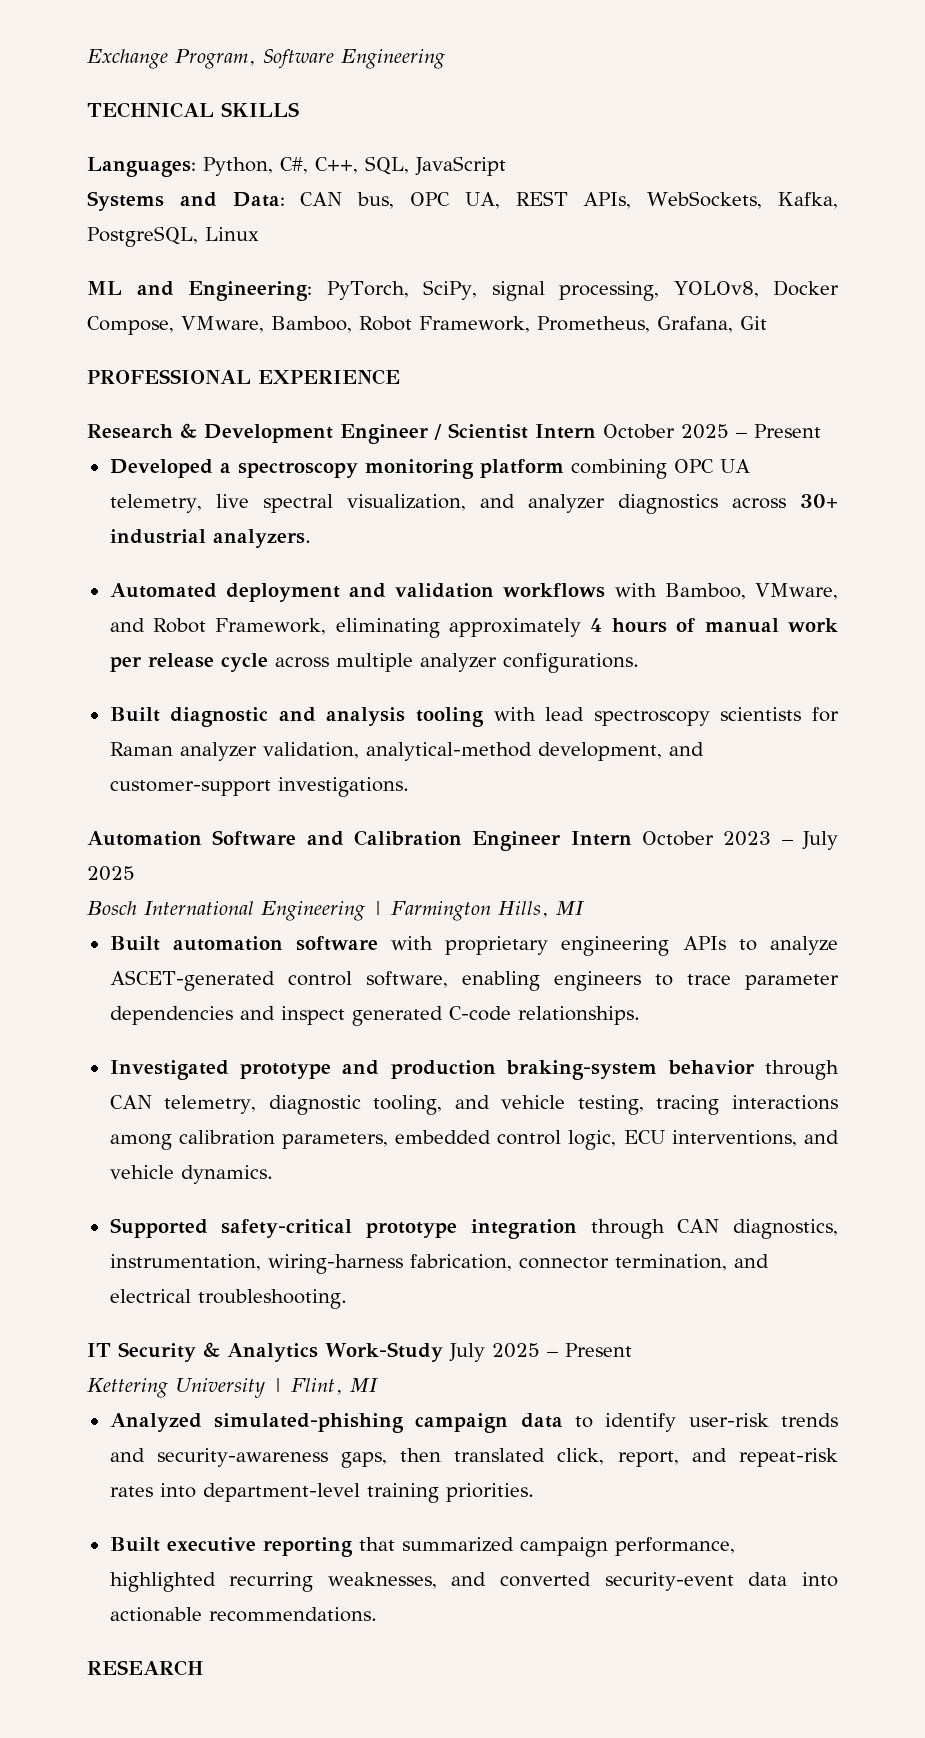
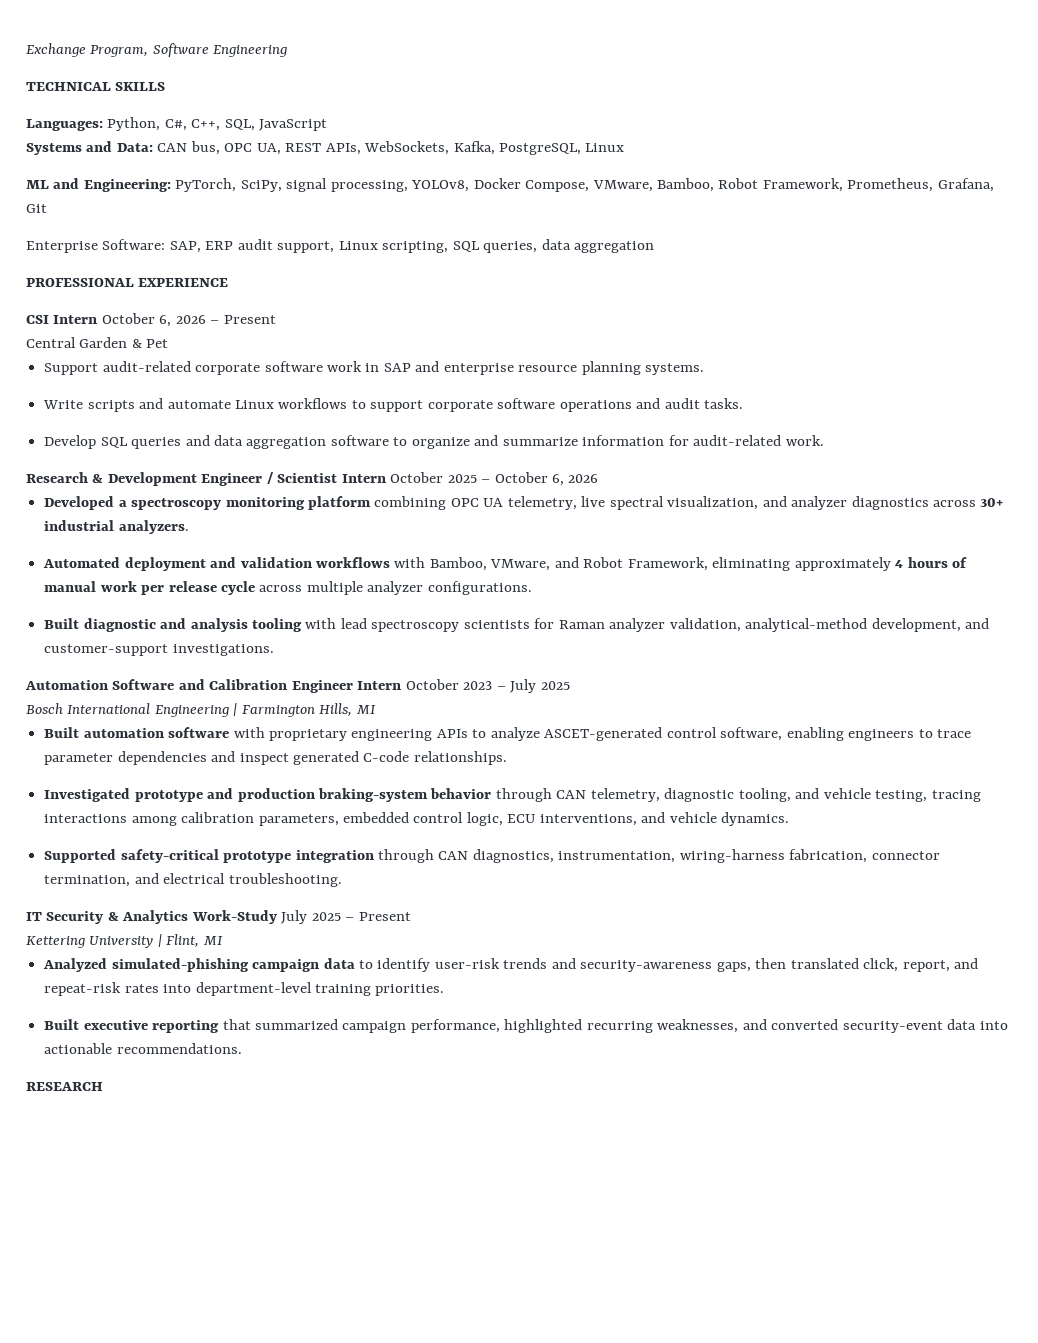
[87,369,400,385] PROFESSIONAL EXPERIENCE -> [26,239,655,253] [26,278,229,287] [26,313,276,327] [26,337,169,348] [44,361,705,375] [43,398,744,412] [44,435,824,449] Enterprise Software: SAP, ERP audit support, Linux scripting, SQL queries, data aggregation // PROFESSIONAL EXPERIENCE // CSI Intern October 6, 2026 – Present // Central Garden & Pet // Support audit-related corporate software work in SAP and enterprise resource planning systems. // Write scripts and automate Linux workflows to support corporate software operations and audit tasks. // Develop SQL queries and data aggregation software to organize and summarize information for audit-related work.
[754,424,821,438] Present -> [494,472,599,486] October 6, 2026

